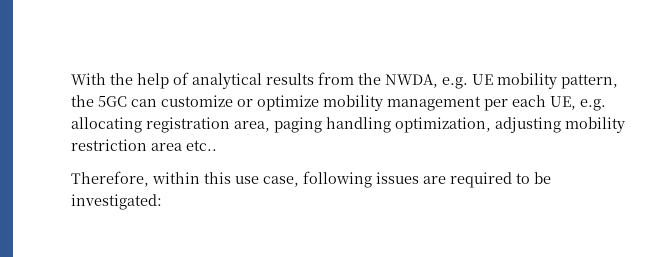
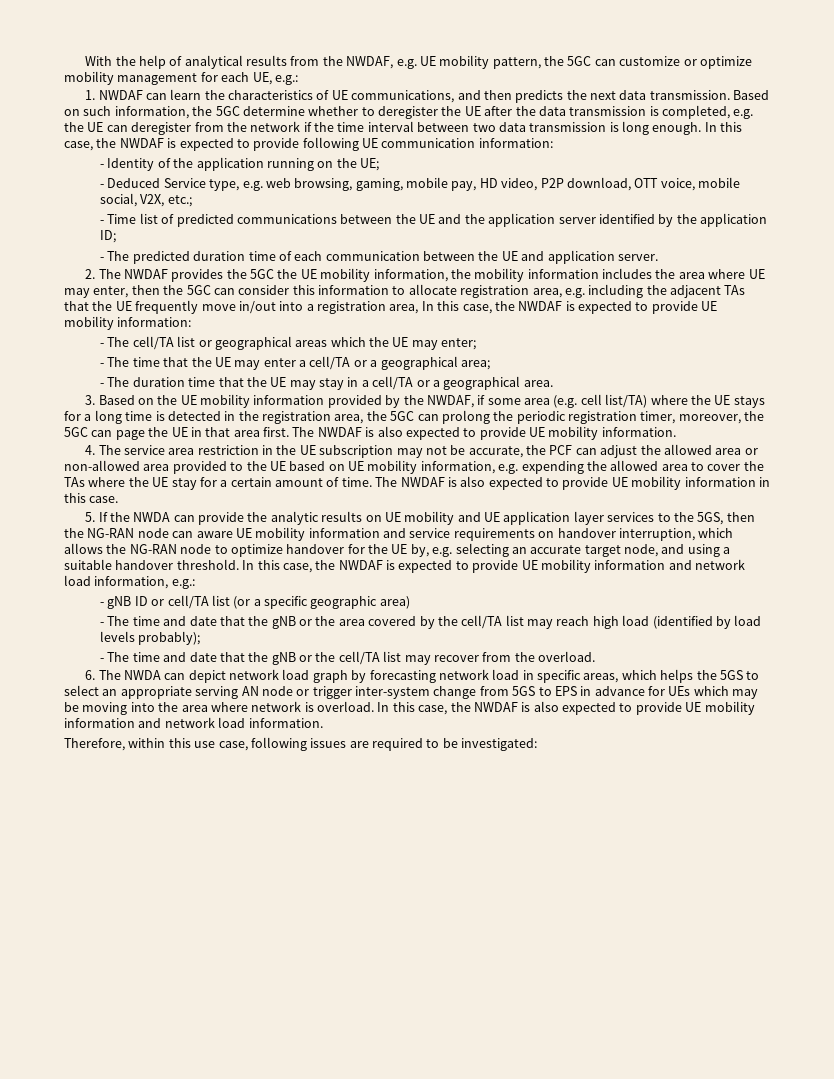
[385,74,438,88] NWDA, -> [346,56,394,69] NWDAF,
[484,99,508,111] per -> [200,72,218,82] for
[580,99,606,111] [71,117,625,133] [71,139,217,151] e.g. allocating registration area, paging handling optimization, adjusting mobility restriction area etc.. -> [274,75,298,85] [85,89,770,103] [64,105,754,119] [64,121,743,135] [64,137,553,151] [100,157,380,171] [100,177,741,191] [100,193,192,207] [100,213,768,227] [100,230,117,243] [100,250,658,264] [85,268,765,282] [64,284,746,298] [64,300,718,314] [64,316,192,330] [100,336,477,350] [100,356,490,370] [100,376,553,390] [85,394,765,408] [64,410,765,424] [64,426,676,440] [85,444,758,458] [64,460,764,474] [64,476,770,490] [64,493,119,503] [85,511,755,525] [64,527,734,541] [64,543,731,557] [64,559,745,573] [64,575,195,589] [100,595,410,609] [100,615,762,629] [100,631,201,645] [100,651,596,665] [85,669,760,683] [64,685,759,699] [64,701,755,715] [64,717,323,728] e.g.: // 1. NWDAF can learn the characteristics of UE communications, and then predicts the next data transmission. Based on such information, the 5GC determine whether to deregister the UE after the data transmission is completed, e.g. the UE can deregister from the network if the time interval between two data transmission is long enough. In this case, the NWDAF is expected to provide following UE communication information: // - Identity of the application running on the UE; // - Deduced Service type, e.g. web browsing, gaming, mobile pay, HD video, P2P download, OTT voice, mobile social, V2X, etc.; // - Time list of predicted communications between the UE and the application server identified by the application ID; // - The predicted duration time of each communication between the UE and application server. // 2. The NWDAF provides the 5GC the UE mobility information, the mobility information includes the area where UE may enter, then the 5GC can consider this information to allocate registration area, e.g. including the adjacent TAs that the UE frequently move in/out into a registration area, In this case, the NWDAF is expected to provide UE mobility information: // - The cell/TA list or geographical areas which the UE may enter; // - The time that the UE may enter a cell/TA or a geographical area; // - The duration time that the UE may stay in a cell/TA or a geographical area. // 3. Based on the UE mobility information provided by the NWDAF, if some area (e.g. cell list/TA) where the UE stays for a long time is detected in the registration area, the 5GC can prolong the periodic registration timer, moreover, the 5GC can page the UE in that area first. The NWDAF is also expected to provide UE mobility information. // 4. The service area restriction in the UE subscription may not be accurate, the PCF can adjust the allowed area or non-allowed area provided to the UE based on UE mobility information, e.g. expending the allowed area to cover the TAs where the UE stay for a certain amount of time. The NWDAF is also expected to provide UE mobility information in this case. // 5. If the NWDA can provide the analytic results on UE mobility and UE application layer services to the 5GS, then the NG-RAN node can aware UE mobility information and service requirements on handover interruption, which allows the NG-RAN node to optimize handover for the UE by, e.g. selecting an accurate target node, and using a suitable handover threshold. In this case, the NWDAF is expected to provide UE mobility information and network load information, e.g.: // - gNB ID or cell/TA list (or a specific geographic area) // - The time and date that the gNB or the area covered by the cell/TA list may reach high load (identified by load levels probably); // - The time and date that the gNB or the cell/TA list may recover from the overload. // 6. The NWDA can depict network load graph by forecasting network load in specific areas, which helps the 5GS to select an appropriate serving AN node or trigger inter-system change from 5GS to EPS in advance for UEs which may be moving into the area where network is overload. In this case, the NWDAF is also expected to provide UE mobility information and network load information.

